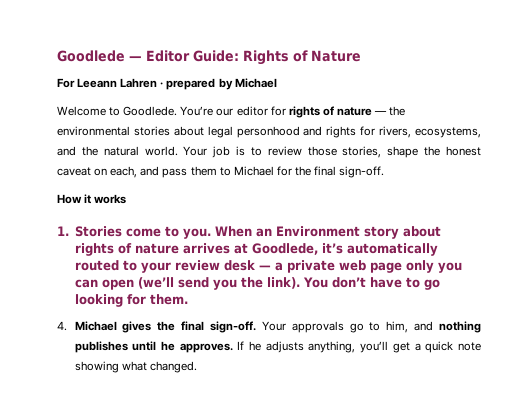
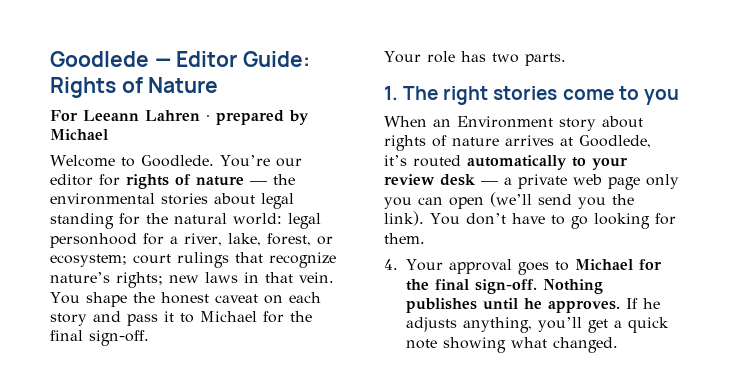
[236,126,481,138] [57,146,382,158] personhood and rights for rivers, ecosystems, and the natural world. Your job is to review those stories, -> [50,213,321,229] [50,233,333,248] [50,252,336,268] [50,272,334,288] [50,292,80,304] standing for the natural world: legal personhood for a river, lake, forest, or ecosystem; court rulings that recognize nature’s rights; new laws in that vein. You
[110,166,138,178] each, -> [288,292,321,303] [50,313,87,326] each story
[190,166,217,176] them -> [164,311,174,322] it
[57,194,127,204] [57,226,122,237] How it works // 1. Stories -> [384,51,566,66] [384,86,558,105] Your role has two parts. // 1. The right stories
[182,228,211,239] you. -> [643,89,679,105] you //
[346,243,438,256] [74,260,119,271] automatically routed -> [413,155,567,170] routed automatically
[74,321,481,333] Michael gives the final sign-off. Your approvals go to him, and nothing -> [406,259,662,275] [406,279,603,294] Your approval goes to Michael for the final sign-off. Nothing

